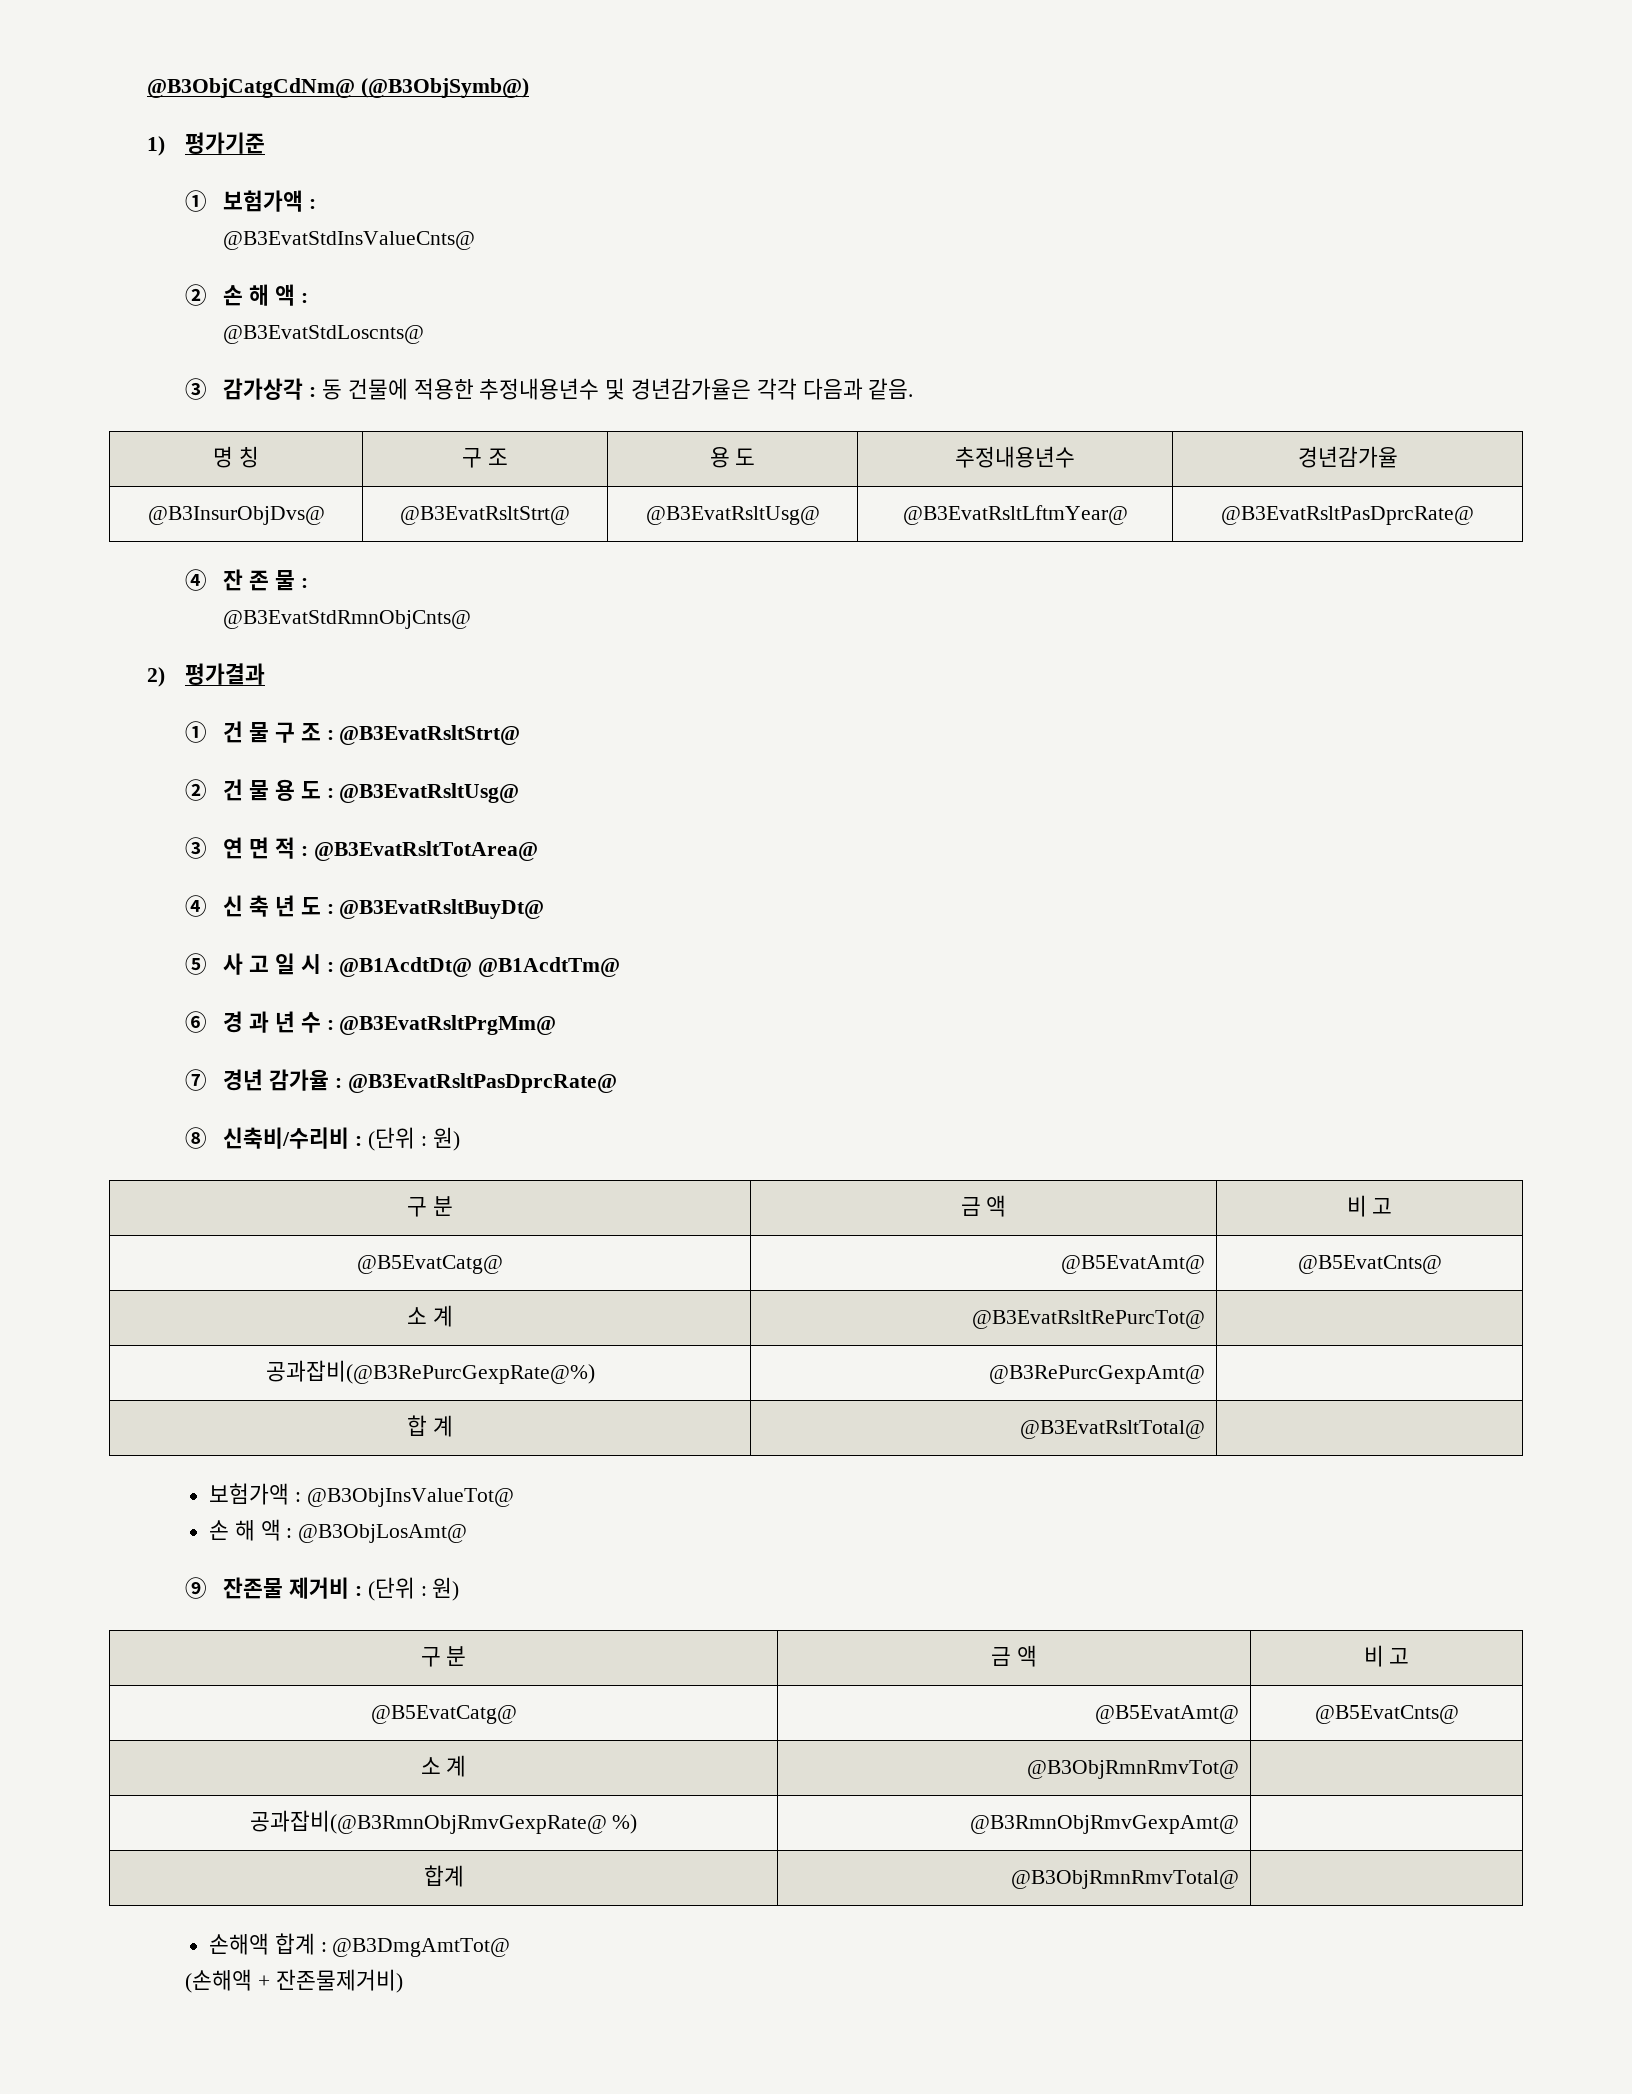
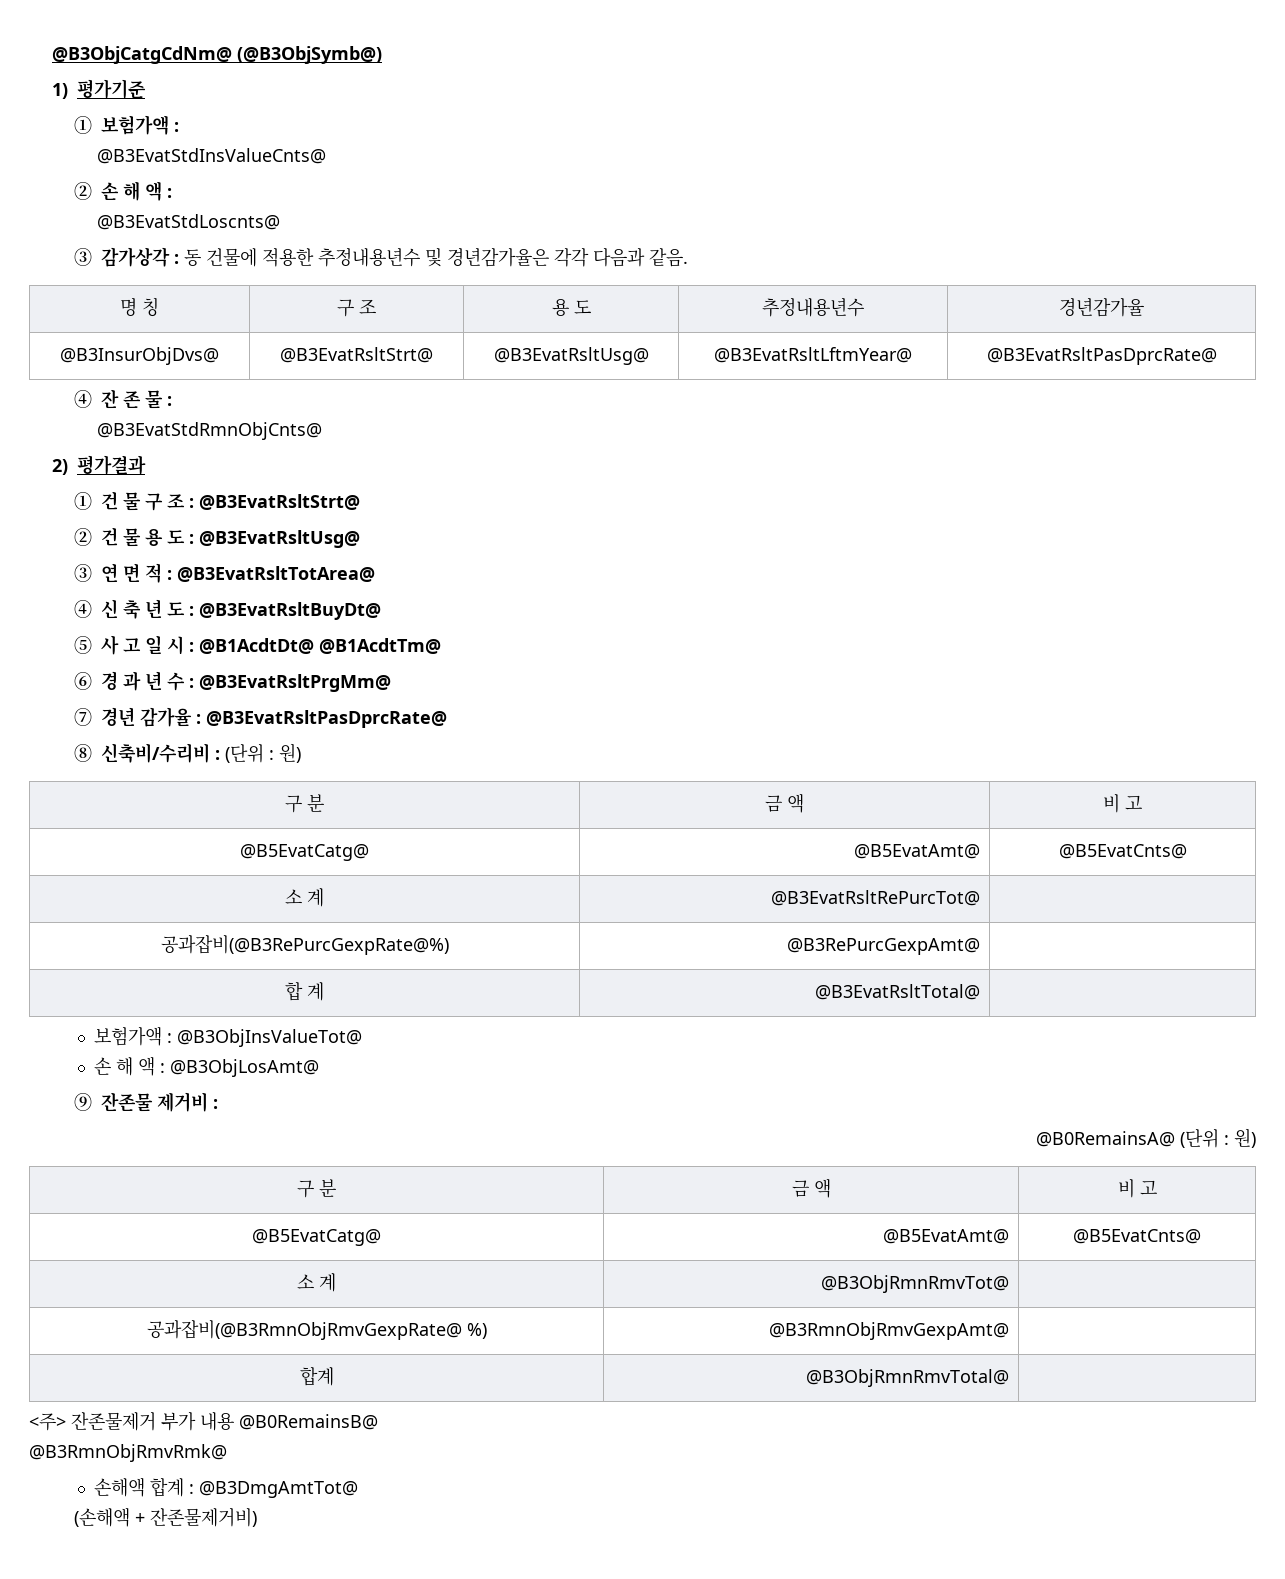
(362, 1591) none -> [1036,1131,1175,1147] // @B0RemainsA@
(1240, 1879) none -> [29,1412,378,1431] [29,1444,227,1462] // <주> 잔존물제거 부가 내용 @B0RemainsB@ // @B3RmnObjRmvRmk@

